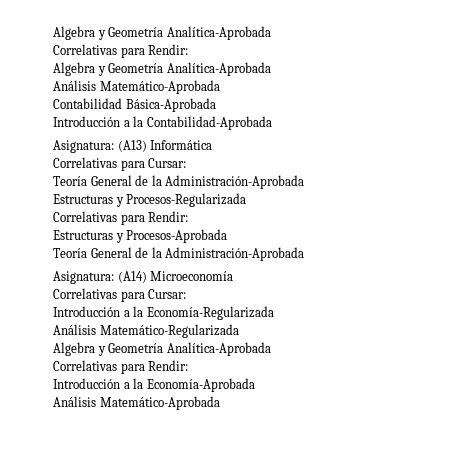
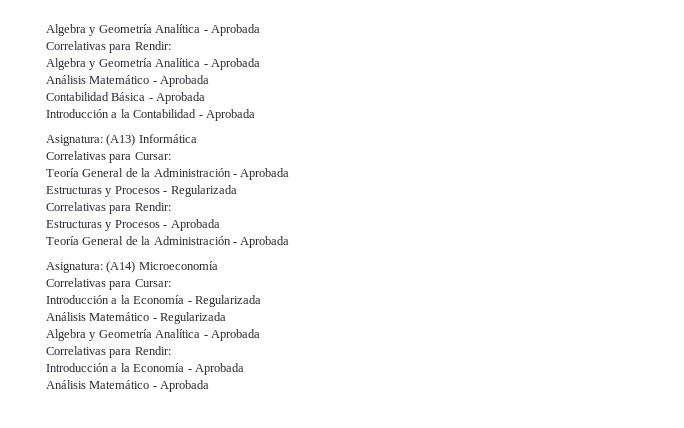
[53,26,271,40] Algebra y Geometría Analítica-Aprobada -> [46,24,260,36] Algebra y Geometría Analítica - Aprobada
[166,62,271,76] [53,80,220,94] [53,98,216,112] [53,116,272,130] Analítica-Aprobada // Análisis Matemático-Aprobada // Contabilidad Básica-Aprobada // Introducción a la Contabilidad-Aprobada -> [155,58,260,70] [46,75,210,87] [46,92,206,104] [46,109,255,121] Analítica - Aprobada // Análisis Matemático - Aprobada // Contabilidad Básica - Aprobada // Introducción a la Contabilidad - Aprobada
[165,175,305,189] [53,193,247,207] Administración-Aprobada // Estructuras y Procesos-Regularizada -> [153,168,290,180] [46,185,237,197] Administración - Aprobada // Estructuras y Procesos - Regularizada
[126,229,228,243] [53,247,305,261] Procesos-Aprobada // Teoría General de la Administración-Aprobada -> [114,219,220,231] [46,236,290,248] Procesos - Aprobada // Teoría General de la Administración - Aprobada
[146,306,274,320] [53,324,239,338] [53,342,271,356] Economía-Regularizada // Análisis Matemático-Regularizada // Algebra y Geometría Analítica-Aprobada -> [133,295,261,307] [46,312,227,324] [46,329,260,341] Economía - Regularizada // Análisis Matemático - Regularizada // Algebra y Geometría Analítica - Aprobada
[146,378,255,392] [53,396,220,410] Economía-Aprobada // Análisis Matemático-Aprobada -> [133,363,244,375] [46,380,210,392] Economía - Aprobada // Análisis Matemático - Aprobada

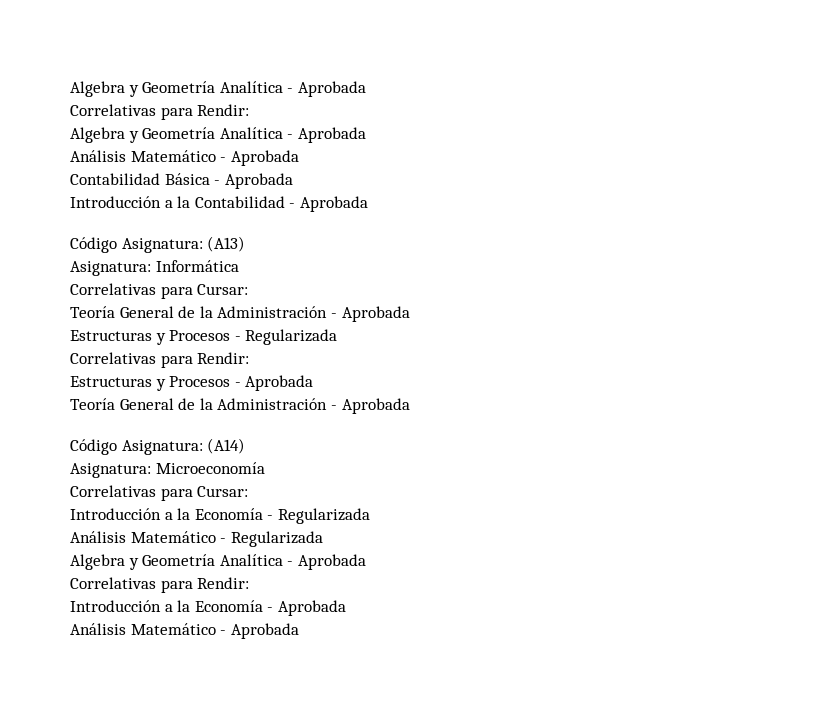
(255, 115) none -> [70,237,117,253] Código
(136, 140) none -> [70,261,151,276] // Asignatura:
(290, 242) none -> [70,439,117,455] Código
(136, 267) none -> [70,463,151,478] // Asignatura:

